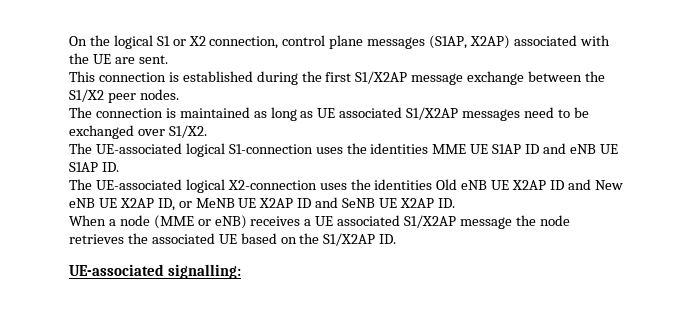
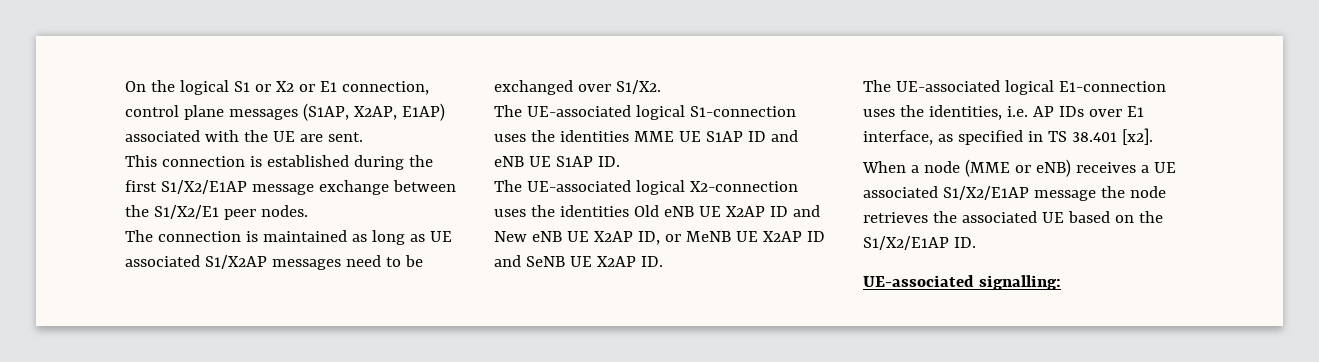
(206, 41) none -> [298,81,337,92] or E1
[470,35,511,49] X2AP) -> [353,103,445,121] X2AP, E1AP)
[355,71,408,84] S1/X2AP -> [160,180,247,194] S1/X2/E1AP
[69,89,104,102] S1/X2 -> [153,205,219,219] S1/X2/E1
(455, 203) none -> [863,80,1166,95] [863,105,1144,120] [863,128,1153,145] // The UE-associated logical E1-connection uses the identities, i.e. AP IDs over E1 interface, as specified in TS 38.401 [x2].
[404,215,457,228] S1/X2AP -> [942,186,1029,200] S1/X2/E1AP
[323,233,376,246] S1/X2AP -> [863,236,949,250] S1/X2/E1AP

